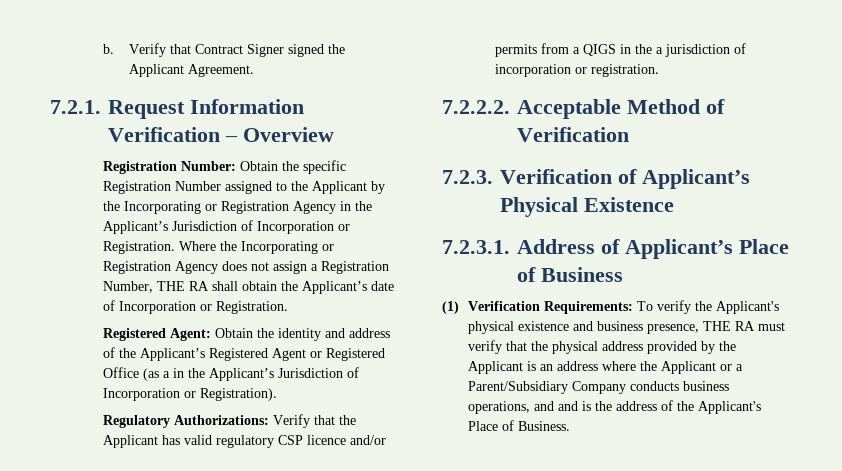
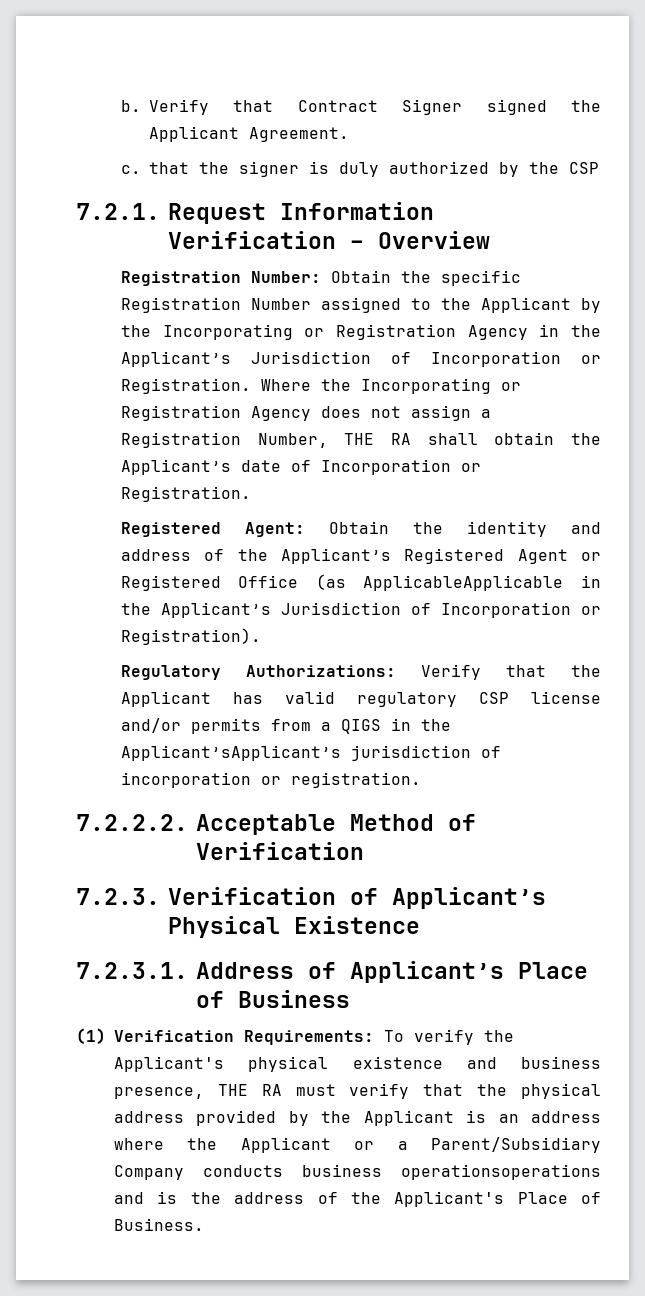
(254, 70) none -> [120,161,599,177] // c. that the signer is duly authorized by the CSP
[162,371,170,378] a -> [363,575,564,591] ApplicableApplicable
[306,435,346,445] licence -> [531,691,601,704] license
[655,47,663,54] a -> [120,745,341,761] Applicant’sApplicant’s
[468,401,555,414] operations, and -> [401,1164,601,1180] operationsoperations

